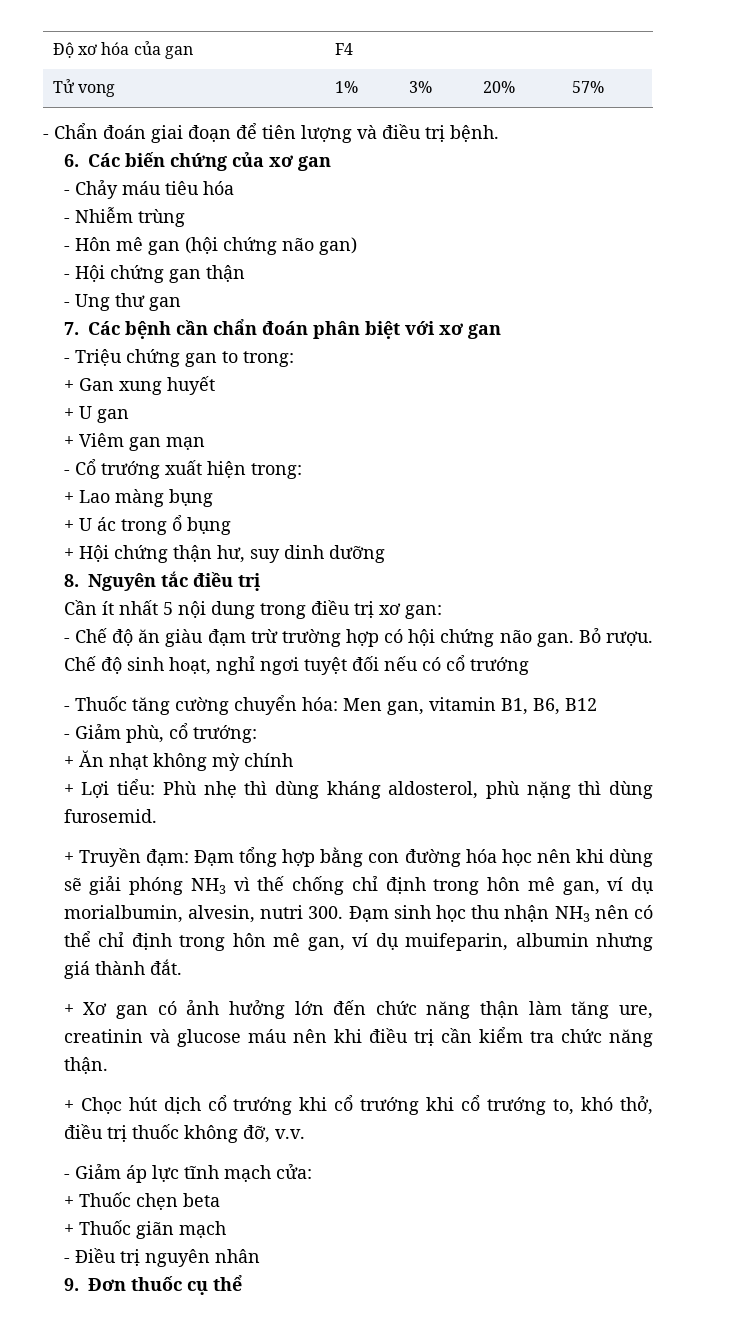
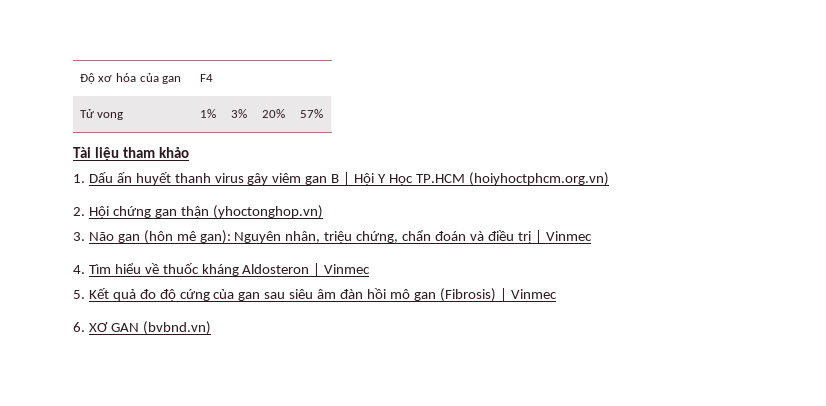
[43,123,499,143] [63,152,331,171] [63,180,234,199] [63,207,185,227] [63,237,357,255] [63,265,245,283] [63,293,181,311] [63,319,501,339] [63,349,294,367] [63,376,215,395] [63,406,129,423] [63,433,205,451] [63,459,302,479] [63,489,213,507] [63,515,231,535] [63,545,385,563] [63,571,261,591] [63,600,442,619] [63,628,653,647] [63,655,529,675] [63,695,597,715] [63,723,257,743] [63,750,293,771] [63,779,653,799] [63,809,157,823] [63,847,654,867] [63,876,654,895] [63,905,653,923] [63,931,654,951] [63,959,182,979] [63,1000,654,1019] [63,1027,653,1047] [63,1057,108,1074] [63,1095,653,1115] [63,1124,305,1143] [63,1164,312,1183] [63,1192,220,1210] [63,1220,226,1239] [63,1248,260,1267] [63,1275,242,1295] - Chẩn đoán giai đoạn để tiên lượng và điều trị bệnh. // 6. Các biến chứng của xơ gan // - Chảy máu tiêu hóa // - Nhiễm trùng // - Hôn mê gan (hội chứng não gan) // - Hội chứng gan thận // - Ung thư gan // 7. Các bệnh cần chẩn đoán phân biệt với xơ gan // - Triệu chứng gan to trong: // + Gan xung huyết // + U gan // + Viêm gan mạn // - Cổ trướng xuất hiện trong: // + Lao màng bụng // + U ác trong ổ bụng // + Hội chứng thận hư, suy dinh dưỡng // 8. Nguyên tắc điều trị // Cần ít nhất 5 nội dung trong điều trị xơ gan: // - Chế độ ăn giàu đạm trừ trường hợp có hội chứng não gan. Bỏ rượu. Chế độ sinh hoạt, nghỉ ngơi tuyệt đối nếu có cổ trướng // - Thuốc tăng cường chuyển hóa: Men gan, vitamin B1, B6, B12 // - Giảm phù, cổ trướng: // + Ăn nhạt không mỳ chính // + Lợi tiểu: Phù nhẹ thì dùng kháng aldosterol, phù nặng thì dùng furosemid. // + Truyền đạm: Đạm tổng hợp bằng con đường hóa học nên khi dùng sẽ giải phóng NH3 vì thế chống chỉ định trong hôn mê gan, ví dụ morialbumin, alvesin, nutri 300. Đạm sinh học thu nhận NH3 nên có thể chỉ định trong hôn mê gan, ví dụ muifeparin, albumin nhưng giá thành đắt. // + Xơ gan có ảnh hưởng lớn đến chức năng thận làm tăng ure, creatinin và glucose máu nên khi điều trị cần kiểm tra chức năng thận. // + Chọc hút dịch cổ trướng khi cổ trướng khi cổ trướng to, khó thở, điều trị thuốc không đỡ, v.v. // - Giảm áp lực tĩnh mạch cửa: // + Thuốc chẹn beta // + Thuốc giãn mạch // - Điều trị nguyên nhân // 9. Đơn thuốc cụ thể -> [73,147,189,161] [73,172,609,186] [73,205,323,219] [73,230,592,244] [73,263,371,276] [73,288,557,302] [73,321,211,335] Tài liệu tham khảo // 1. Dấu ấn huyết thanh virus gây viêm gan B | Hội Y Học TP.HCM (hoiyhoctphcm.org.vn) // 2. Hội chứng gan thận (yhoctonghop.vn) // 3. Não gan (hôn mê gan): Nguyên nhân, triệu chứng, chẩn đoán và điều trị | Vinmec // 4. Tìm hiểu về thuốc kháng Aldosteron | Vinmec // 5. Kết quả đo độ cứng của gan sau siêu âm đàn hồi mô gan (Fibrosis) | Vinmec // 6. XƠ GAN (bvbnd.vn)

